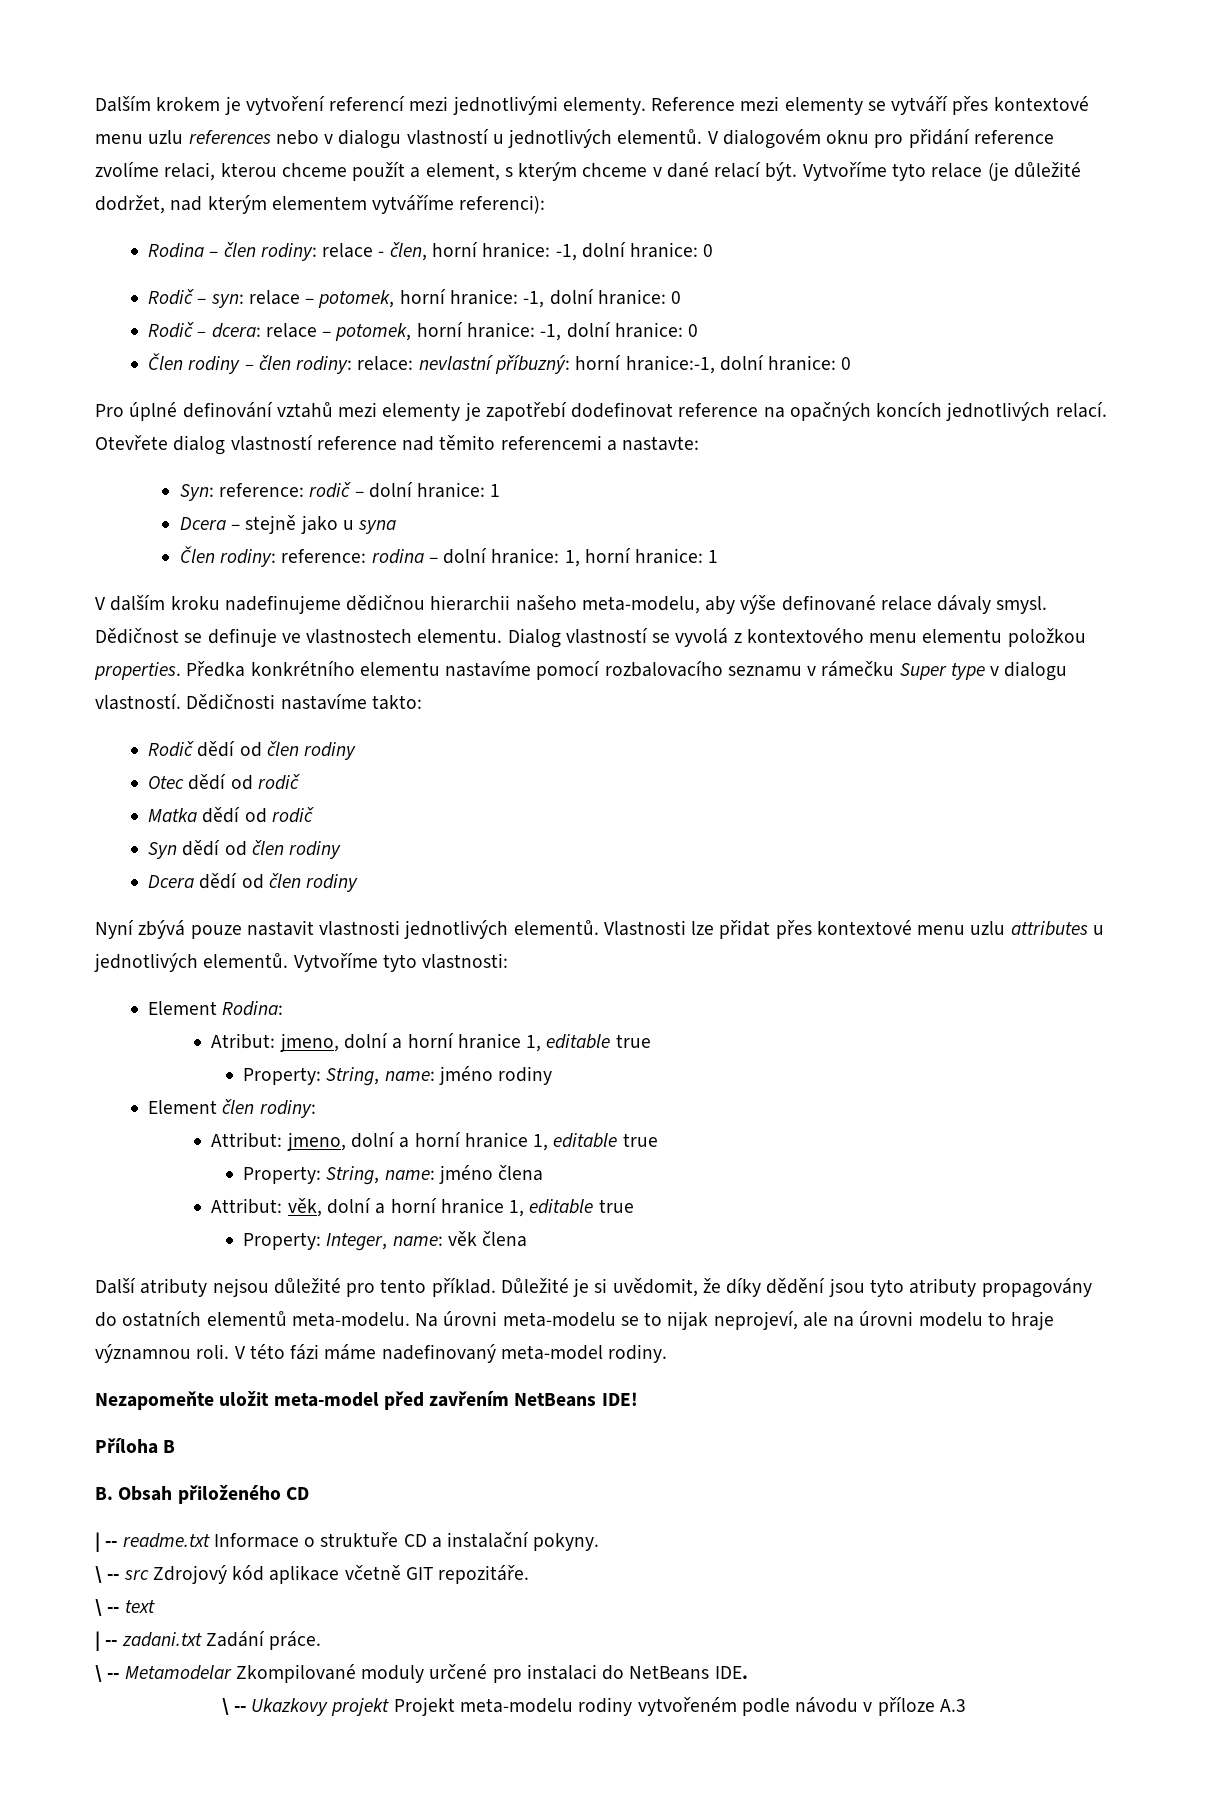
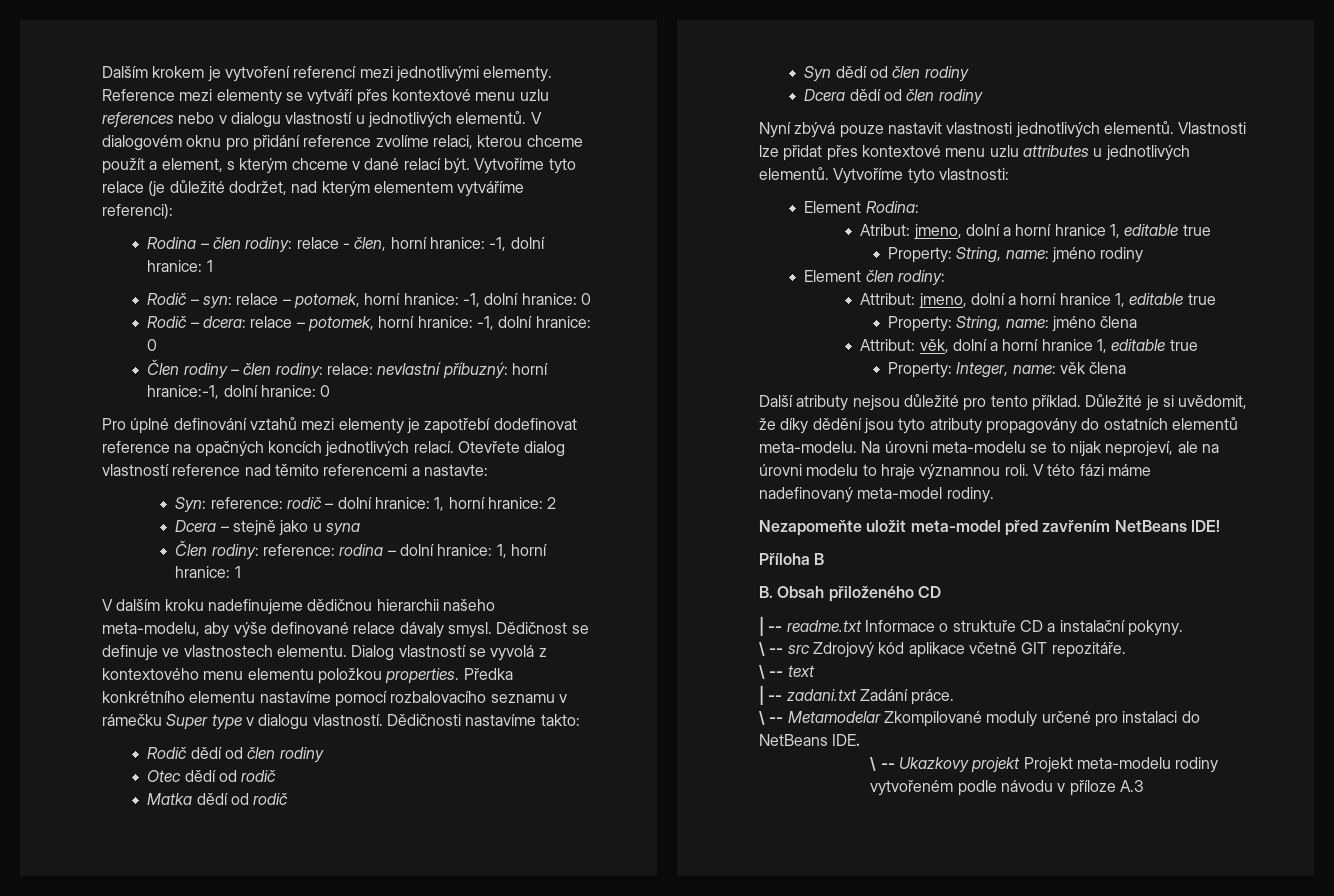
[703,244,714,257] 0 -> [206,260,213,272] 1
[490,484,501,497] 1 -> [434,497,557,511] 1, horní hranice: 2

